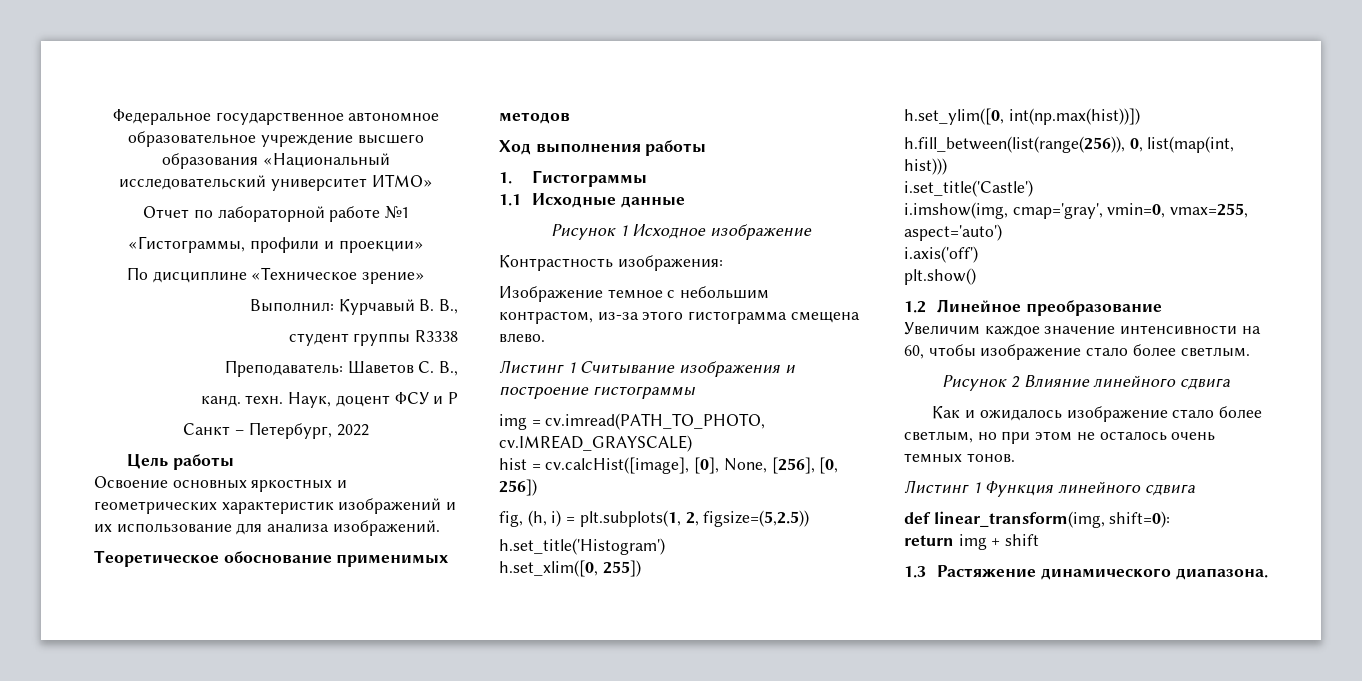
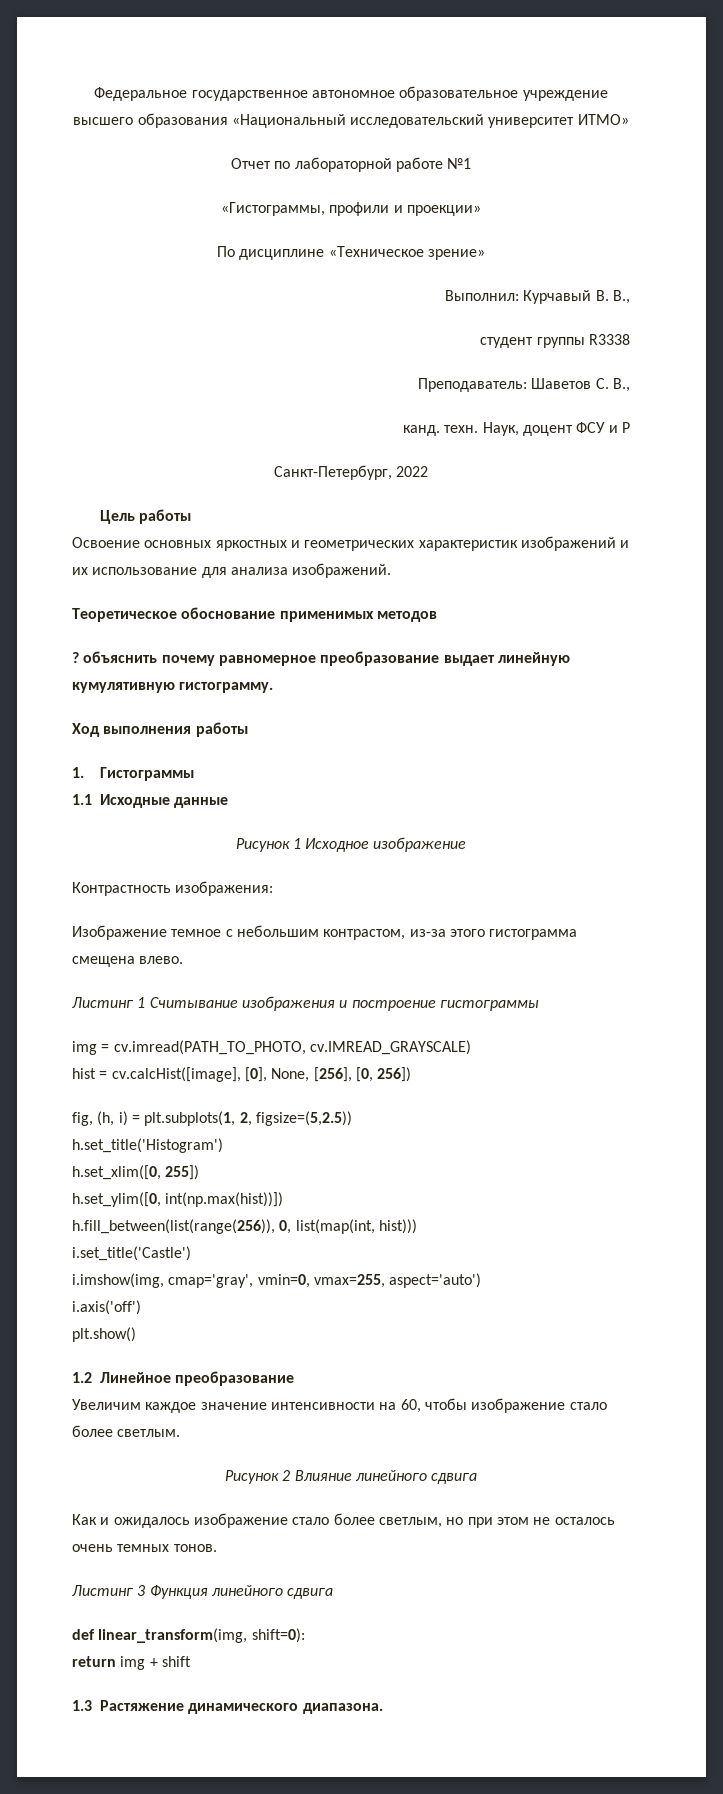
[183,422,332,439] Санкт – Петербург, -> [273,465,392,480] Санкт-Петербург,
(570, 118) none -> [72,651,570,666] [72,682,274,693] // ? объяснить почему равномерное преобразование выдает линейную кумулятивную гистограмму.
[972,482,981,493] 1 -> [137,1585,146,1596] 3

